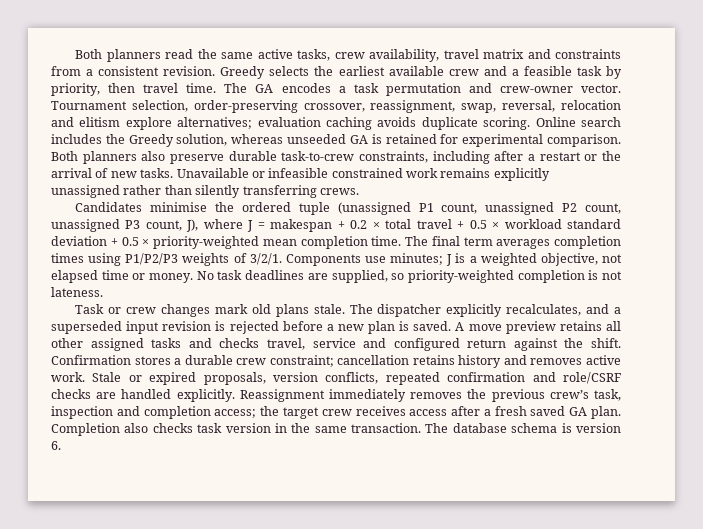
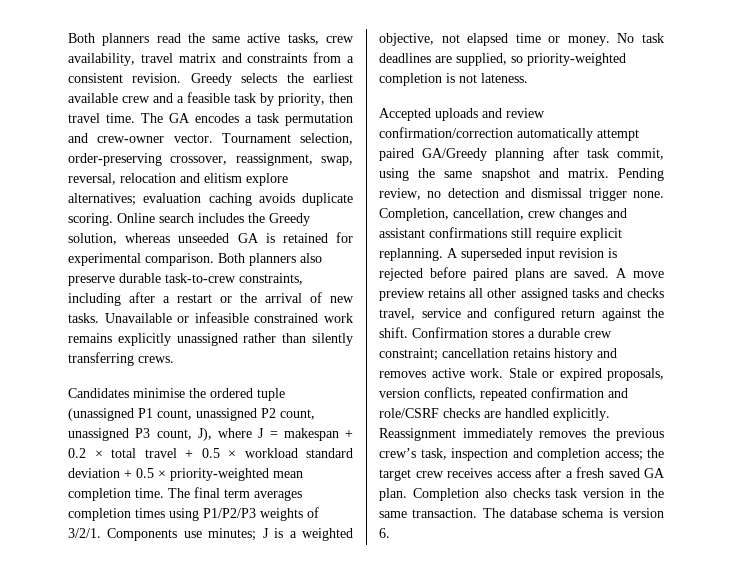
[75,304,621,317] Task or crew changes mark old plans stale. The dispatcher explicitly recalculates, and a -> [379,108,545,121] [379,127,639,141] [379,147,664,161] [379,168,664,181] [379,188,664,201] [379,208,627,221] [379,227,622,241] [379,248,458,261] Accepted uploads and review confirmation/correction automatically attempt paired GA/Greedy planning after task commit, using the same snapshot and matrix. Pending review, no detection and dismissal trigger none. Completion, cancellation, crew changes and assistant confirmations still require explicit replanning. A
[326,321,410,334] a new plan is -> [472,268,568,281] paired plans are

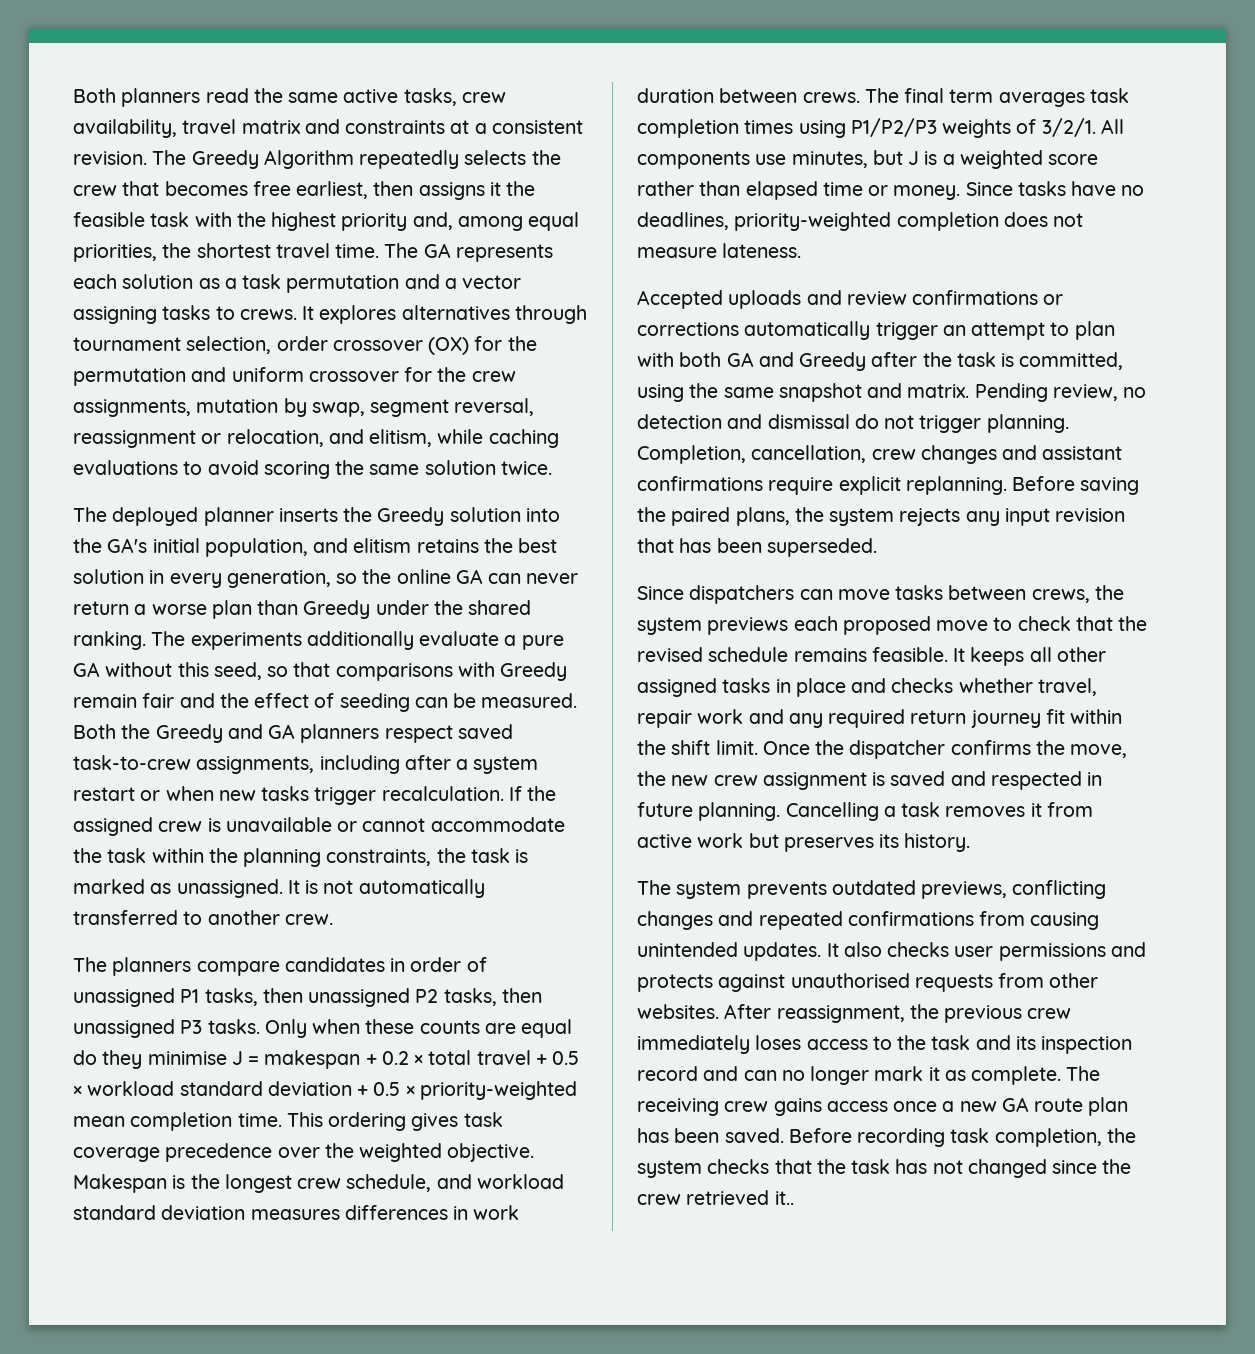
[313,52,342,63] from -> [450,120,470,134] at
[190,73,353,86] [68,92,353,106] [68,113,353,126] [68,133,353,145] [68,153,353,166] [68,173,288,186] [68,193,353,206] [68,213,310,226] [68,232,353,245] [68,253,322,266] [68,273,303,286] Greedy selects the earliest available crew and a feasible task by priority, then travel time. The GA encodes a task permutation and crew-owner vector. Tournament selection, order-preserving crossover, reassignment, swap, reversal, relocation and elitism explore alternatives; evaluation caching avoids duplicate scoring. Online search includes the Greedy solution, whereas unseeded GA is retained for experimental comparison. Both planners also preserve durable task-to-crew constraints, -> [152,150,561,169] [73,181,536,200] [73,212,580,231] [73,243,553,262] [73,274,522,293] [73,305,587,324] [73,336,537,355] [73,367,516,386] [73,398,535,417] [73,429,559,448] [73,460,552,479] [73,507,560,526] [73,538,558,557] [73,569,579,588] [73,600,532,619] [73,631,564,650] [73,662,568,681] [73,693,578,712] [73,724,513,743] [73,755,315,774] The Greedy Algorithm repeatedly selects the crew that becomes free earliest, then assigns it the feasible task with the highest priority and, among equal priorities, the shortest travel time. The GA represents each solution as a task permutation and a vector assigning tasks to crews. It explores alternatives through tournament selection, order crossover (OX) for the permutation and uniform crossover for the crew assignments, mutation by swap, segment reversal, reassignment or relocation, and elitism, while caching evaluations to avoid scoring the same solution twice. // The deployed planner inserts the Greedy solution into the GA's initial population, and elitism retains the best solution in every generation, so the online GA can never return a worse plan than Greedy under the shared ranking. The experiments additionally evaluate a pure GA without this seed, so that comparisons with Greedy remain fair and the effect of seeding can be measured. Both the Greedy and GA planners respect saved task-to-crew assignments,
(170, 299) none -> [473,756,539,774] system
[240,292,354,303] [68,312,353,323] [68,333,353,346] [68,352,174,366] [68,388,285,401] [68,408,315,421] [68,428,252,441] the arrival of new tasks. Unavailable or infeasible constrained work remains explicitly unassigned rather than silently transferring crews. // Candidates minimise the ordered tuple (unassigned P1 count, unassigned P2 count, unassigned P3 count, J), where -> [165,786,557,805] [73,817,565,836] [73,848,529,867] [73,879,485,898] [73,910,333,925] [73,957,487,976] [73,988,542,1007] [73,1019,573,1038] [73,1050,227,1069] when new tasks trigger recalculation. If the assigned crew is unavailable or cannot accommodate the task within the planning constraints, the task is marked as unassigned. It is not automatically transferred to another crew. // The planners compare candidates in order of unassigned P1 tasks, then unassigned P2 tasks, then unassigned P3 tasks. Only when these counts are equal do they minimise
(164, 493) none -> [286,1112,503,1131] [73,1143,535,1162] [73,1174,564,1193] [73,1205,520,1220] [637,88,860,103] This ordering gives task coverage precedence over the weighted objective. Makespan is the longest crew schedule, and workload standard deviation measures differences in work duration between crews.
(302, 495) none -> [1089,88,1129,103] task
[107,528,257,541] Components use minutes; -> [1100,119,1124,134] [637,150,903,169] All components use minutes, but
[379,33,460,46] objective, not -> [1048,154,1099,165] [637,181,741,196] score rather than
[617,33,664,43] [379,53,626,66] [379,73,477,86] No task deadlines are supplied, so priority-weighted completion is not -> [965,181,1145,196] [637,212,1084,231] [637,247,717,258] Since tasks have no deadlines, priority-weighted completion does not measure
[379,127,639,141] [379,147,664,161] confirmation/correction automatically attempt paired GA/Greedy planning after task commit, -> [912,290,1064,305] [637,321,1115,340] [637,352,1124,371] confirmations or corrections automatically trigger an attempt to plan with both GA and Greedy after the task is committed,
[588,188,664,201] trigger none. -> [854,414,1069,433] do not trigger planning.
[511,228,532,238] still -> (763, 483) none
[447,248,617,261] [379,267,664,281] [379,288,664,301] [379,307,664,321] [379,327,612,338] [379,348,617,361] [379,368,664,381] [379,387,628,401] [379,408,610,421] [379,428,664,441] [379,448,664,461] [379,467,665,481] [379,488,664,501] [379,508,664,518] [379,528,390,538] A superseded input revision is rejected before paired plans are saved. A move preview retains all other assigned tasks and checks travel, service and configured return against the shift. Confirmation stores a durable crew constraint; cancellation retains history and removes active work. Stale or expired proposals, version conflicts, repeated confirmation and role/CSRF checks are handled explicitly. Reassignment immediately removes the previous crew’s task, inspection and completion access; the target crew receives access after a fresh saved GA plan. Completion also checks task version in the same transaction. The database schema is version 6. -> [1012,476,1140,495] [637,507,1126,526] [637,538,877,557] [637,585,1124,604] [637,616,1148,635] [637,647,1106,666] [637,678,1097,697] [637,709,1123,728] [637,740,1128,759] [637,771,1103,790] [637,802,1093,821] [637,833,971,852] [637,880,1107,899] [637,911,1100,930] [637,942,1146,961] [637,973,1099,992] [637,1004,1072,1023] [637,1035,1133,1054] [637,1066,1101,1085] [637,1097,1129,1116] [637,1128,1136,1147] [637,1159,1132,1178] [637,1190,794,1205] Before saving the paired plans, the system rejects any input revision that has been superseded. // Since dispatchers can move tasks between crews, the system previews each proposed move to check that the revised schedule remains feasible. It keeps all other assigned tasks in place and checks whether travel, repair work and any required return journey fit within the shift limit. Once the dispatcher confirms the move, the new crew assignment is saved and respected in future planning. Cancelling a task removes it from active work but preserves its history. // The system prevents outdated previews, conflicting changes and repeated confirmations from causing unintended updates. It also checks user permissions and protects against unauthorised requests from other websites. After reassignment, the previous crew immediately loses access to the task and its inspection record and can no longer mark it as complete. The receiving crew gains access once a new GA route plan has been saved. Before recording task completion, the system checks that the task has not changed since the crew retrieved it..

